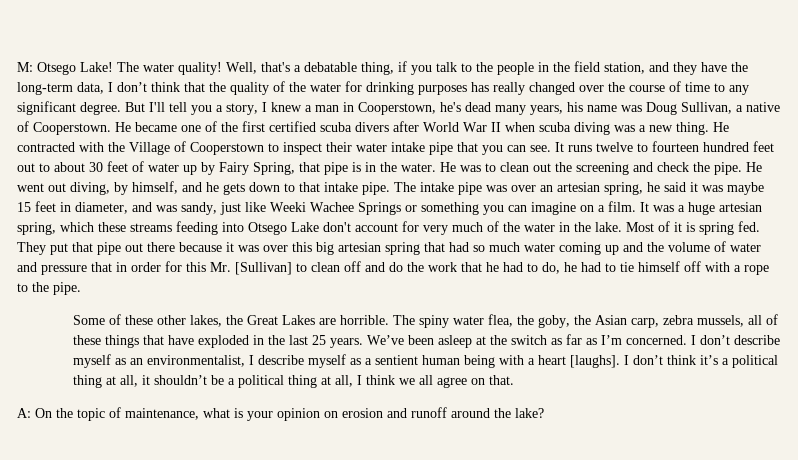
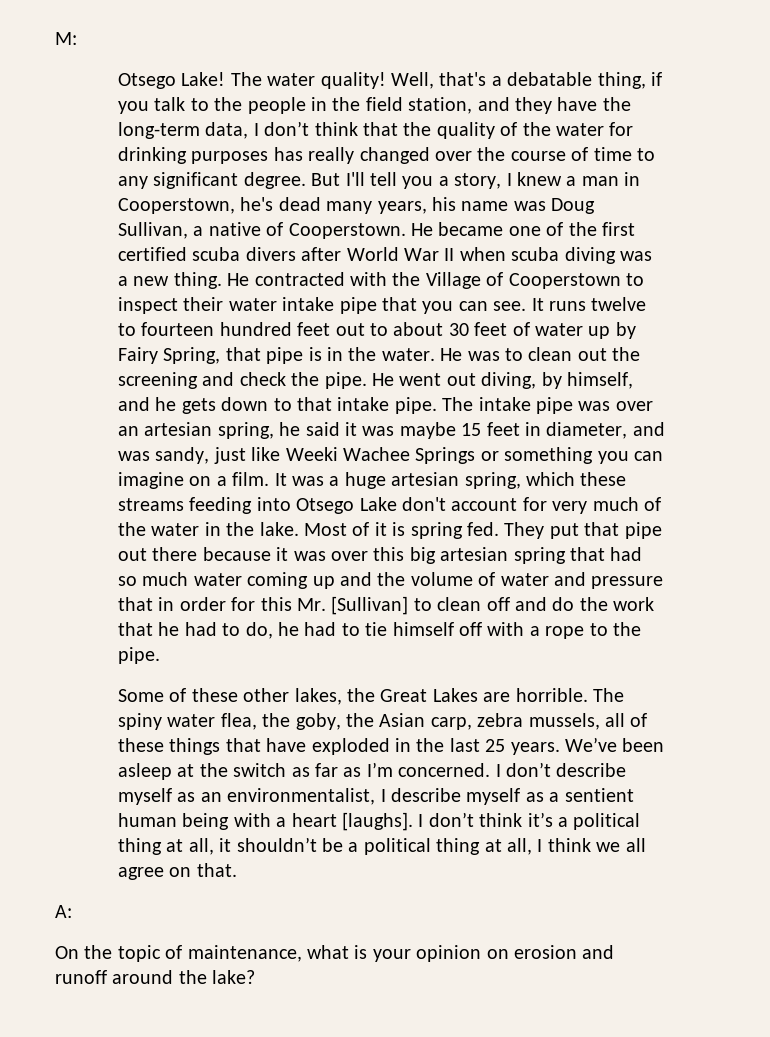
(33, 67) none -> (77, 38) //
(31, 413) none -> (72, 911) //

